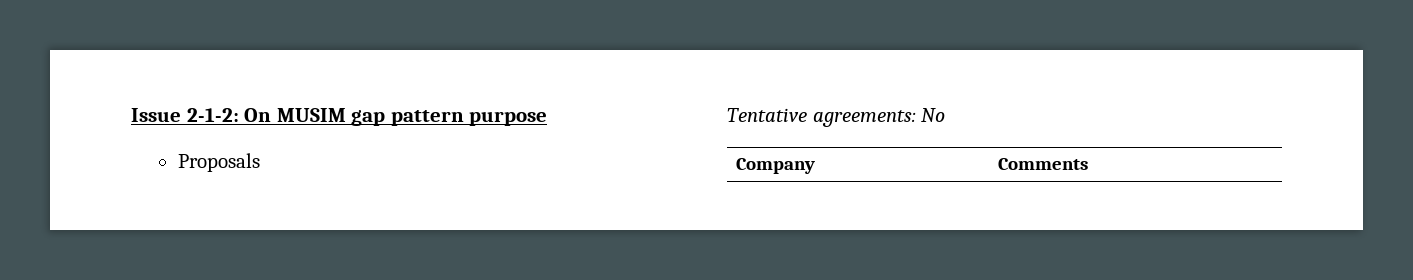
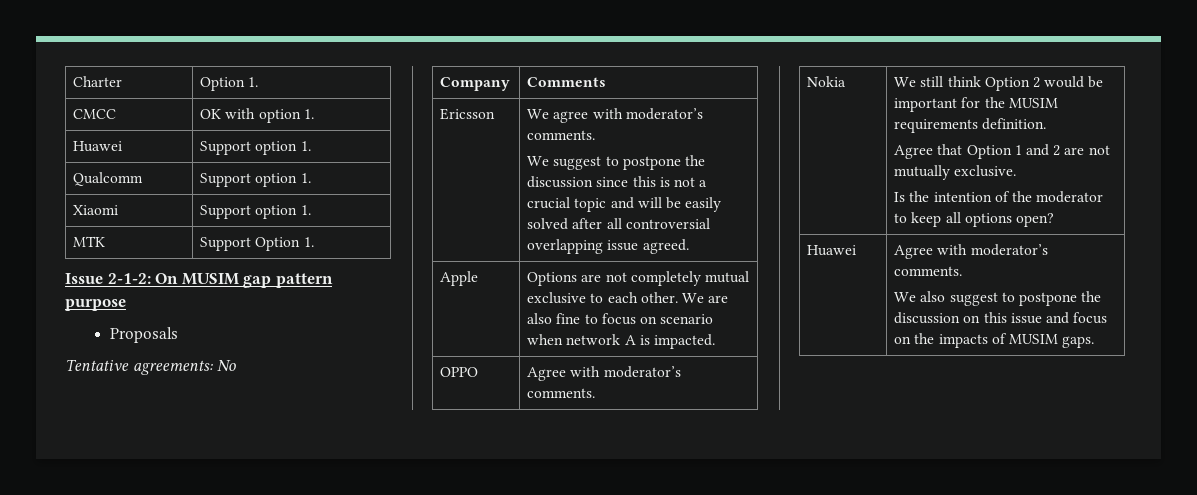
(131, 115) none -> [73,76,123,87] [200,77,259,91] [73,109,117,119] [200,108,314,123] [73,141,123,152] [200,141,311,155] [73,172,144,186] [200,173,311,187] [73,205,119,215] [200,205,311,219] [73,236,106,247] [200,237,314,251] Charter | Option 1. // CMCC | OK with option 1. // Huawei | Support option 1. // Qualcomm | Support option 1. // Xiaomi | Support option 1. // MTK | Support Option 1. //
(1088, 164) none -> [440,108,496,120] [527,108,703,123] [527,130,596,140] [527,155,706,170] [527,176,708,188] [527,197,722,212] [527,218,710,230] [527,239,689,254] [440,271,479,286] [527,271,750,286] [527,292,729,304] [527,313,714,325] [527,334,716,349] [440,367,479,377] [527,366,681,381] [527,388,596,398] [807,76,847,87] [894,76,1104,91] [894,97,1058,112] [894,118,1047,133] [894,144,1110,159] [894,165,1017,180] [894,191,1104,203] [894,212,1055,227] [807,245,857,256] [894,244,1048,259] [894,266,963,276] [894,291,1102,306] [894,312,1108,324] [894,333,1095,348] // Ericsson | We agree with moderator’s comments. // We suggest to postpone the discussion since this is not a crucial topic and will be easily solved after all controversial overlapping issue agreed. // Apple | Options are not completely mutual exclusive to each other. We are also fine to focus on scenario when network A is impacted. // OPPO | Agree with moderator’s comments. // Nokia | We still think Option 2 would be important for the MUSIM requirements definition. // Agree that Option 1 and 2 are not mutually exclusive. // Is the intention of the moderator to keep all options open? // Huawei | Agree with moderator’s comments. // We also suggest to postpone the discussion on this issue and focus on the impacts of MUSIM gaps.

